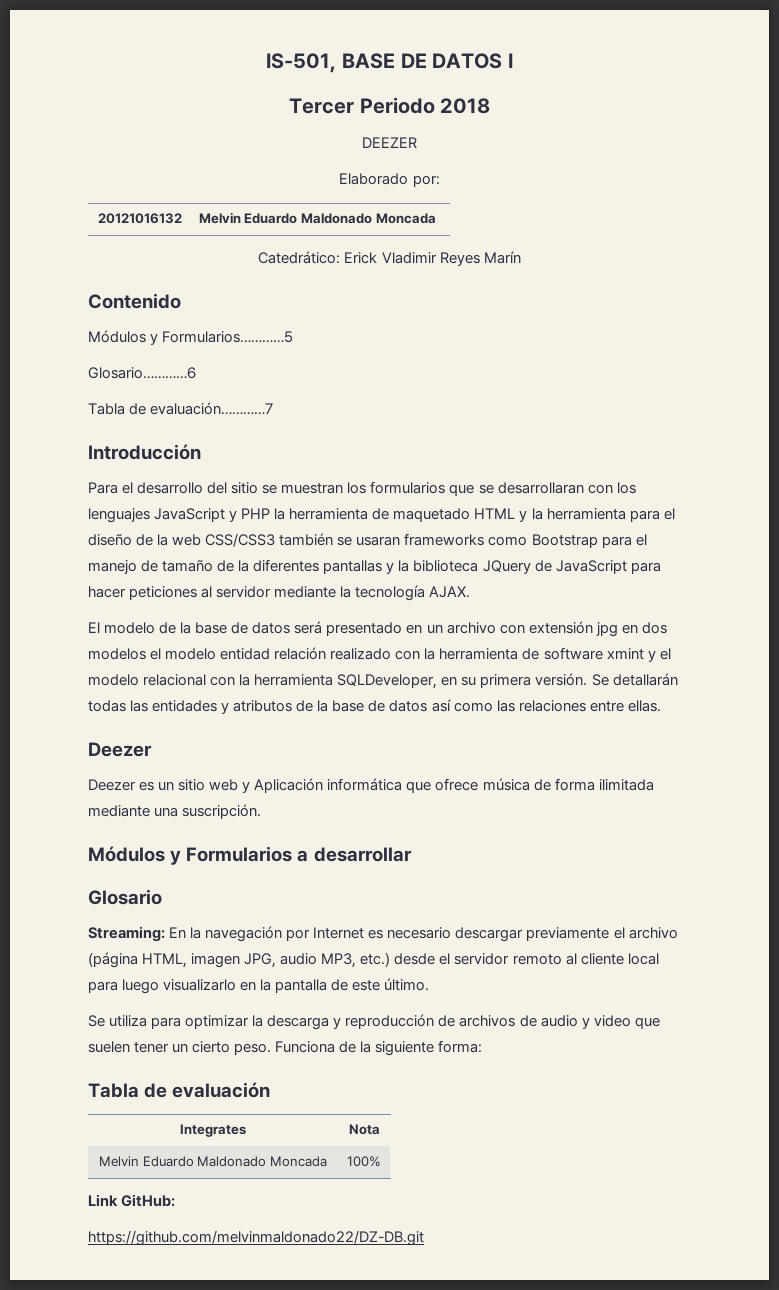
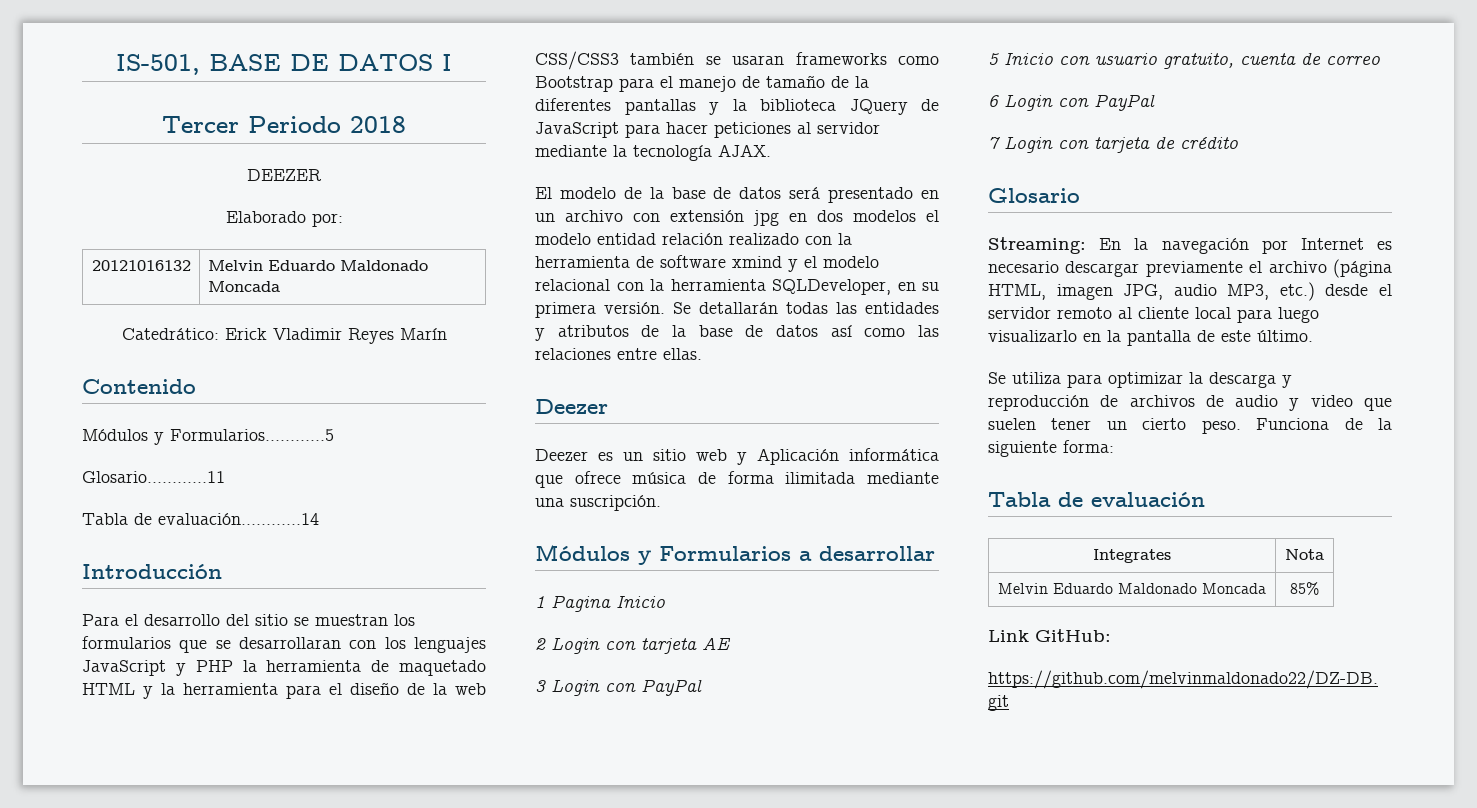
[88,367,196,379] [88,402,274,415] Glosario…………6 // Tabla de evaluación…………7 -> [82,471,225,483] [82,513,319,525] Glosario…………11 // Tabla de evaluación…………14
[606,648,644,660] xmint -> [732,256,782,268] xmind
(412, 854) none -> [535,595,665,612] [535,637,731,654] [535,679,702,696] [988,53,1380,69] [988,94,1155,111] [988,136,1238,153] // 1 Pagina Inicio // 2 Login con tarjeta AE // 3 Login con PayPal // 5 Inicio con usuario gratuito, cuenta de correo // 6 Login con PayPal // 7 Login con tarjeta de crédito
[347,1156,381,1167] 100% -> [1290,582,1319,595] 85%

